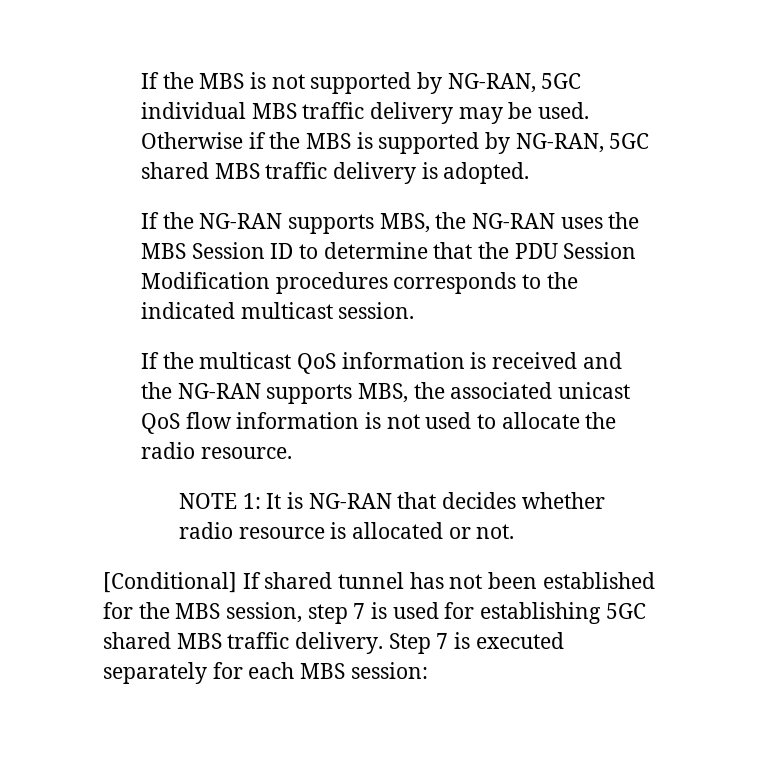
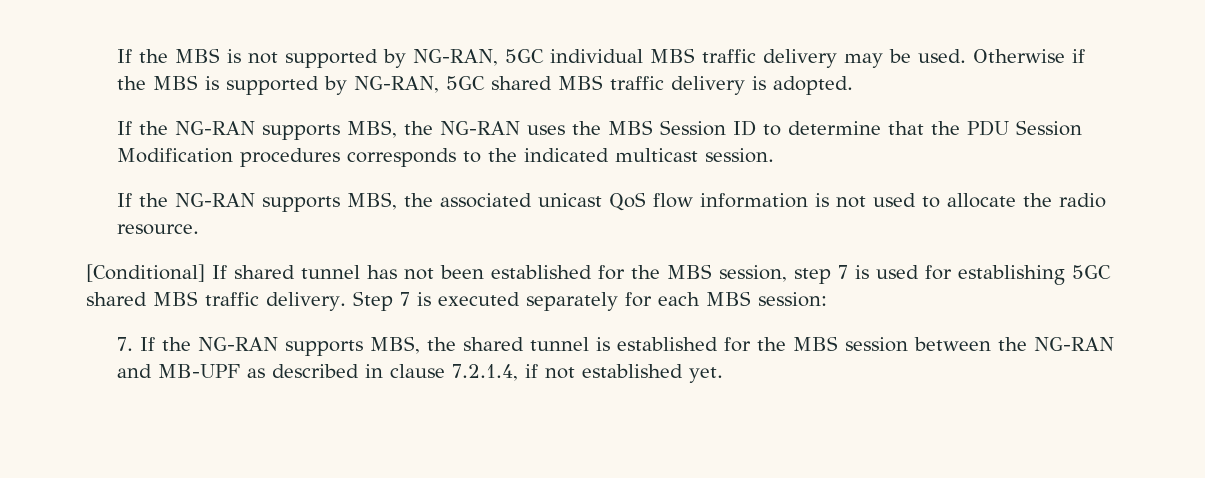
[199,352,622,374] [141,382,173,399] multicast QoS information is received and the -> (168, 200) none
[179,492,605,509] [179,522,515,539] // NOTE 1: It is NG-RAN that decides whether radio resource is allocated or not. -> (199, 229) none
(428, 670) none -> [116,336,1114,356] [116,364,723,383] // 7. If the NG-RAN supports MBS, the shared tunnel is established for the MBS session between the NG-RAN and MB-UPF as described in clause 7.2.1.4, if not established yet.

